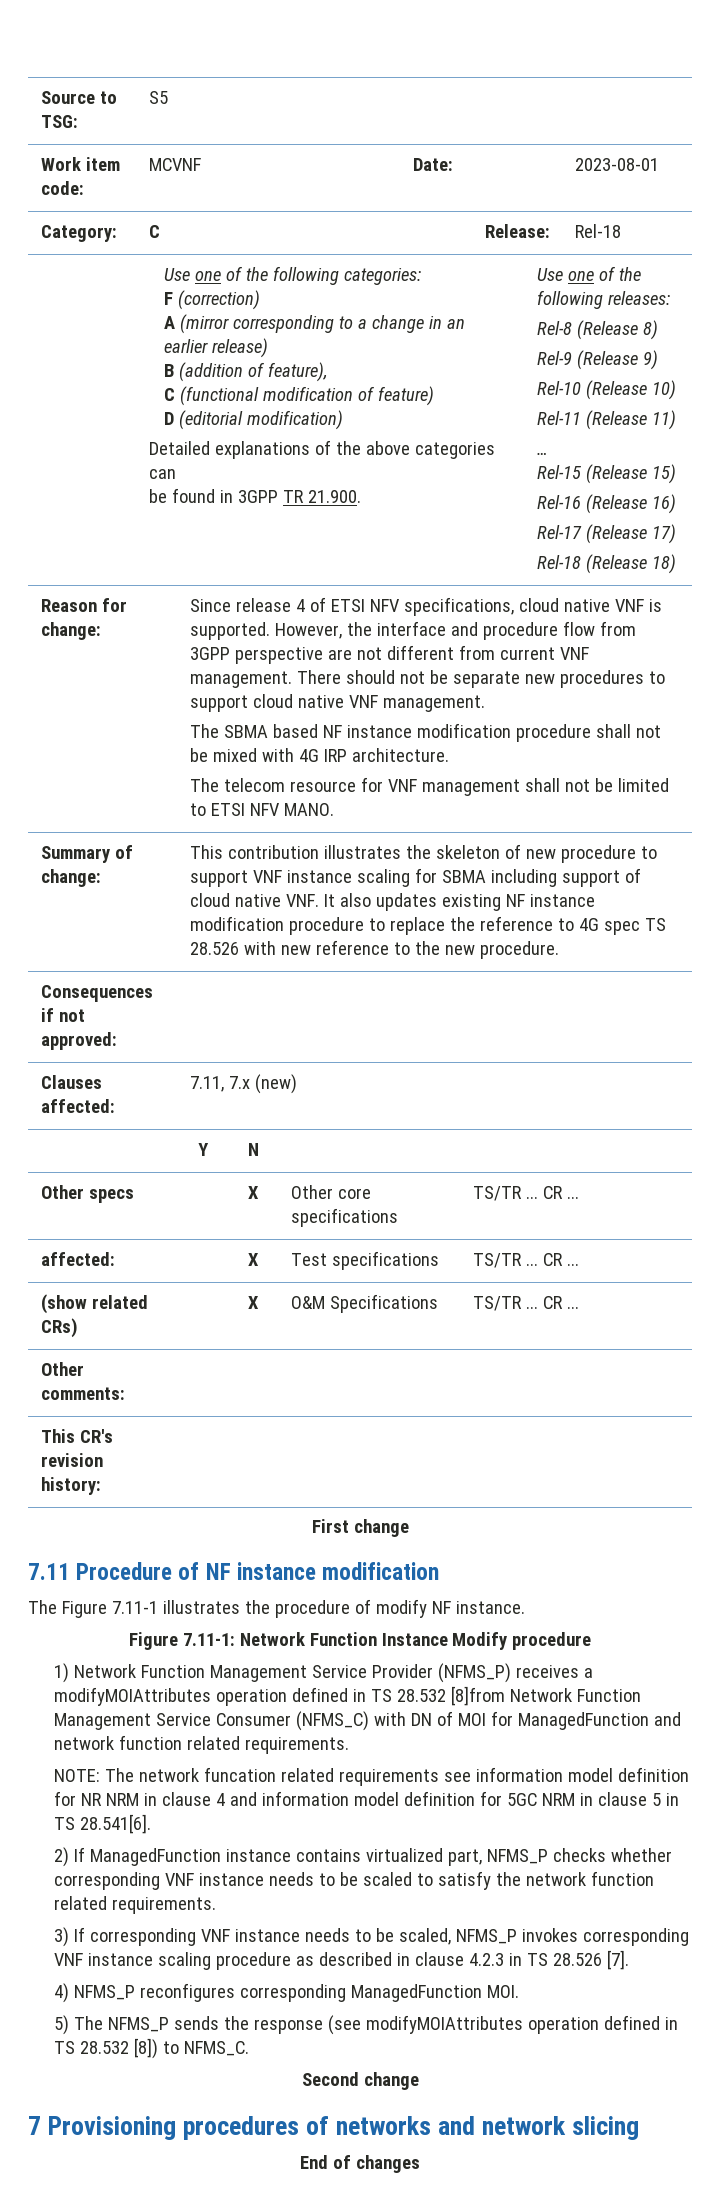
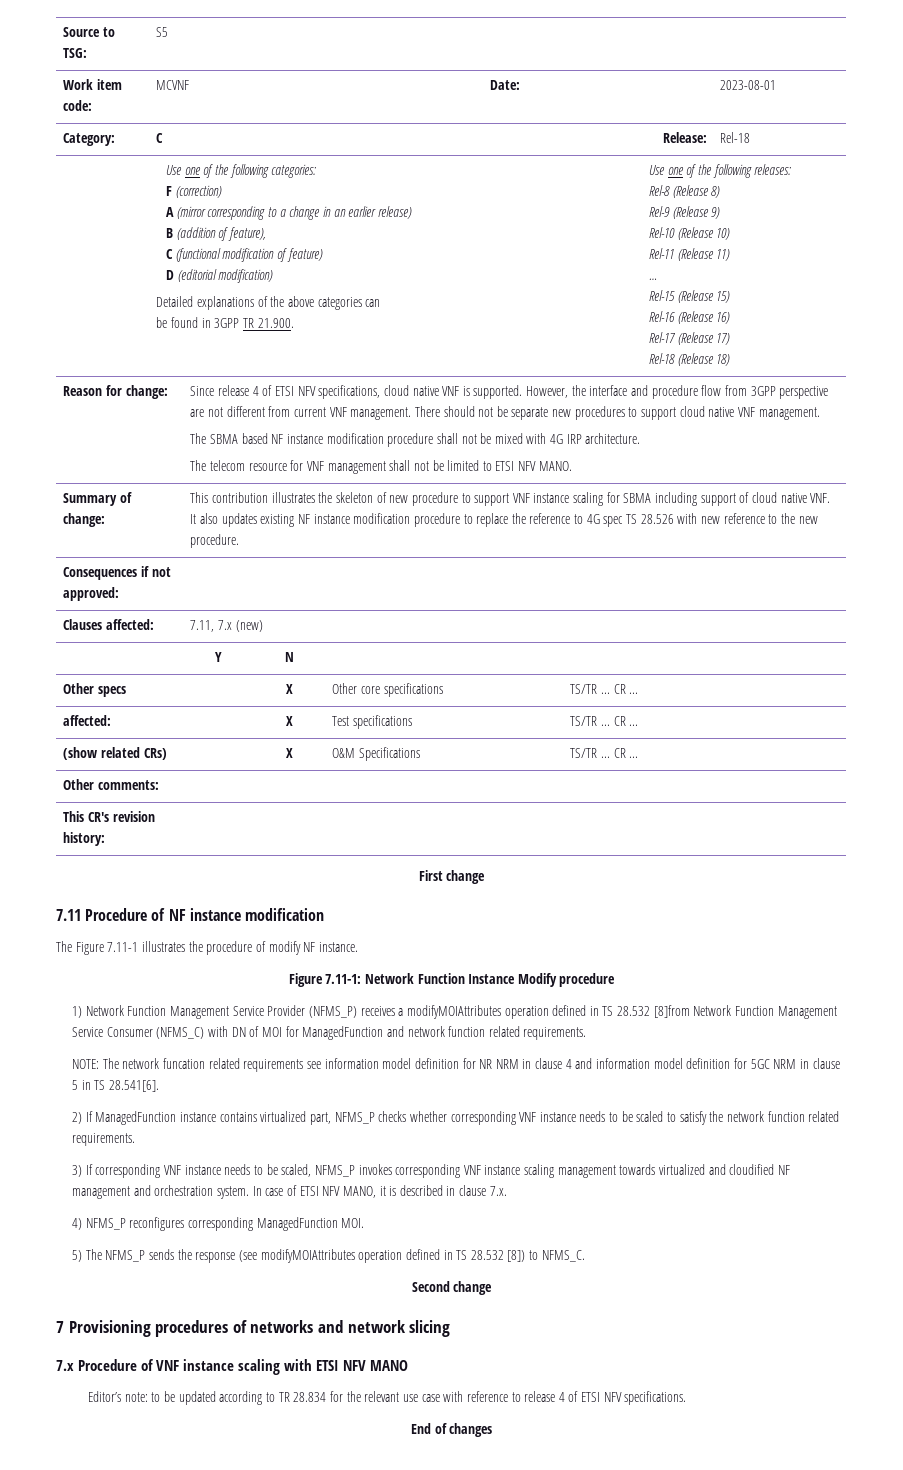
[216,1950,630,1970] procedure as described in clause 4.2.3 in TS 28.526 [7]. -> [557,1164,790,1178] [72,1185,507,1199] management towards virtualized and cloudified NF management and orchestration system. In case of ETSI NFV MANO, it is described in clause 7.x.
(640, 2128) none -> [56,1359,408,1375] [88,1391,687,1405] // 7.x Procedure of VNF instance scaling with ETSI NFV MANO // Editor’s note: to be updated according to TR 28.834 for the relevant use case with reference to release 4 of ETSI NFV specifications.

